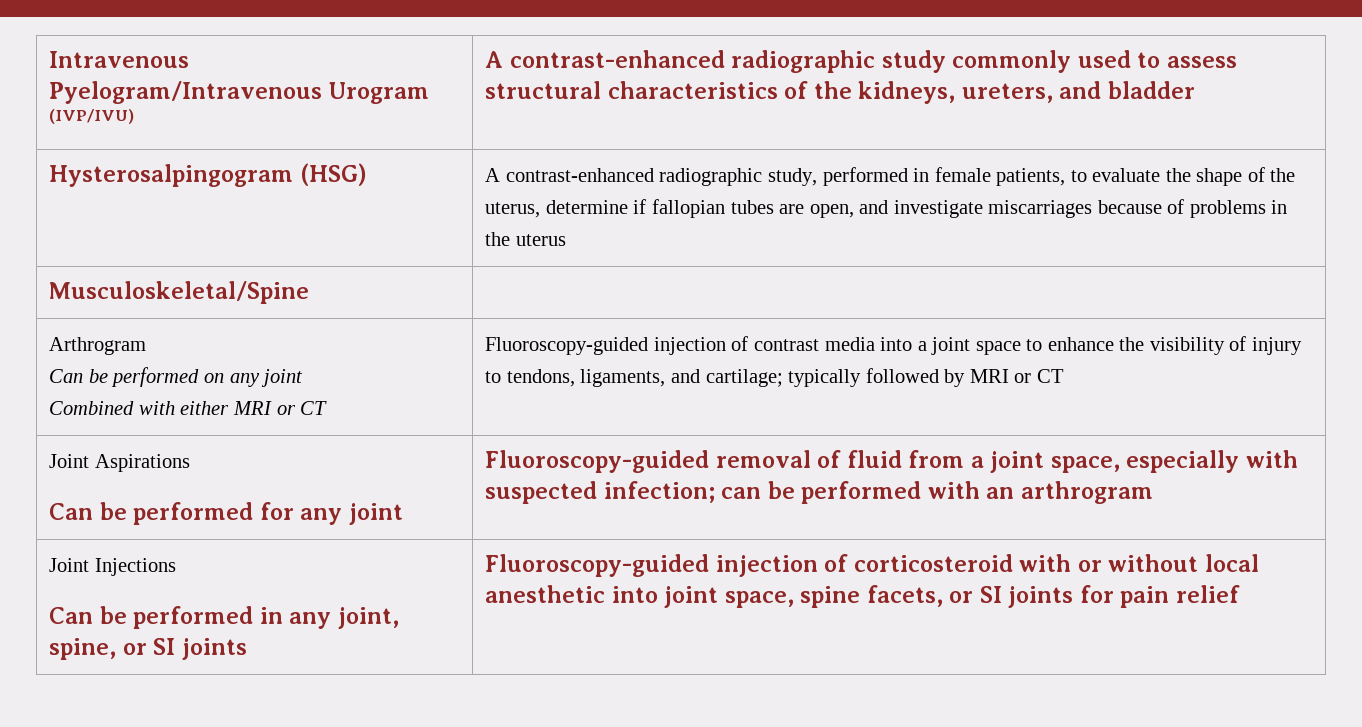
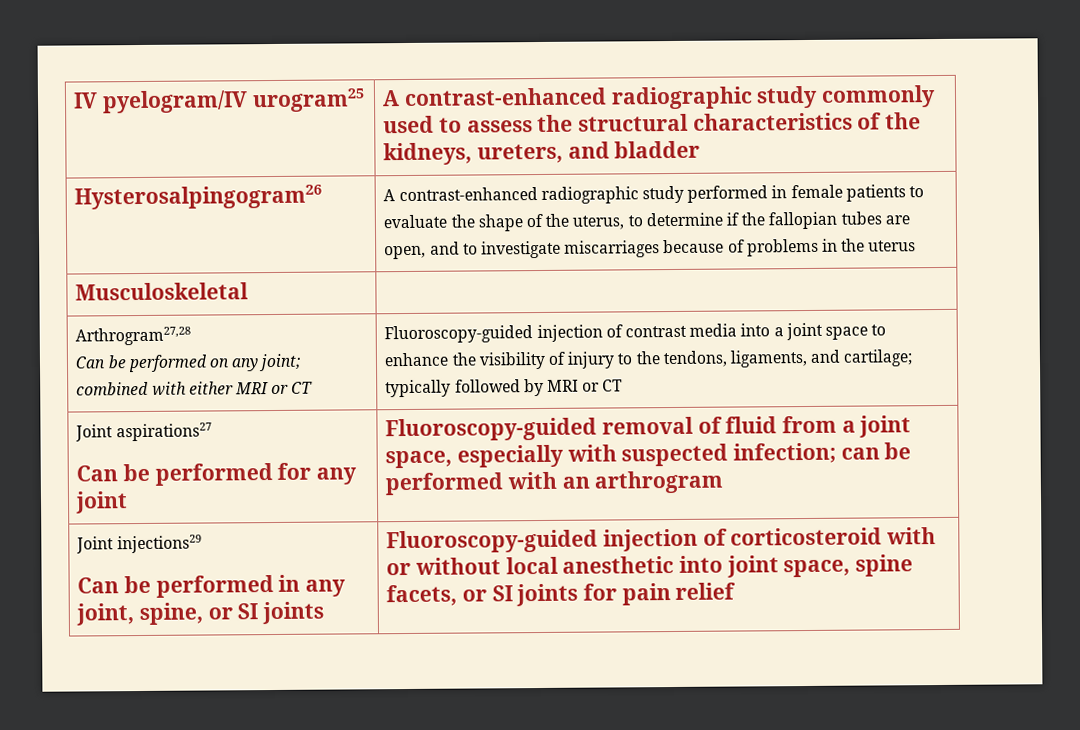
[49,51,190,68] [49,81,429,104] [49,109,135,124] Intravenous Pyelogram/Intravenous Urogram (IVP/IVU) -> [73,88,365,114] IV pyelogram/IV urogram25
(1237, 62) none -> [537,114,574,133] the
[49,163,367,187] [485,168,818,186] Hysterosalpingogram (HSG) | A contrast-enhanced radiographic study, -> [74,184,323,210] [383,185,685,204] Hysterosalpingogram26 | A contrast-enhanced radiographic study
[996,168,1066,186] patients, -> [845,184,906,202] patients
(541, 210) none -> [627,215,643,227] to
(647, 206) none -> [741,212,766,226] the
(889, 207) none -> [462,243,478,255] to
[49,281,310,304] [49,337,147,355] Musculoskeletal/Spine | // Arthrogram -> [75,282,250,301] [75,326,192,346] Musculoskeletal | // Arthrogram27,28
[261,369,304,387] [49,401,135,415] joint // Combined -> [258,353,302,372] [76,381,150,396] joint; combined
(502, 377) none -> [635,351,660,365] the
[94,454,190,472] Aspirations -> [115,422,212,442] aspirations27
[94,558,176,576] Injections -> [116,534,202,554] injections29

